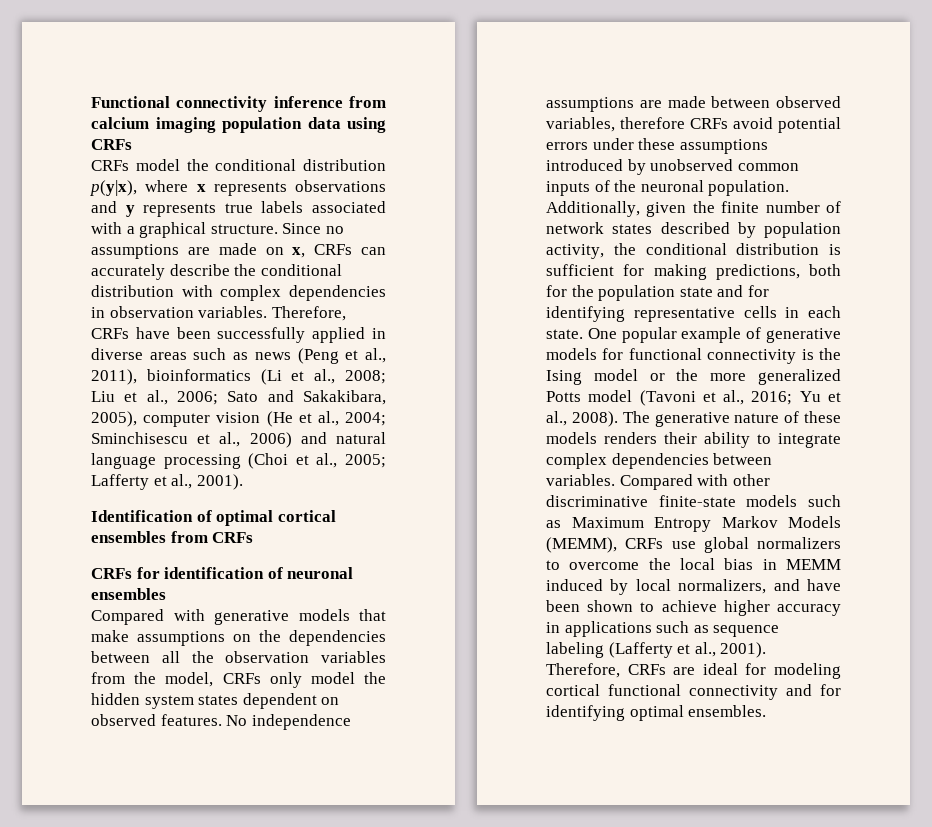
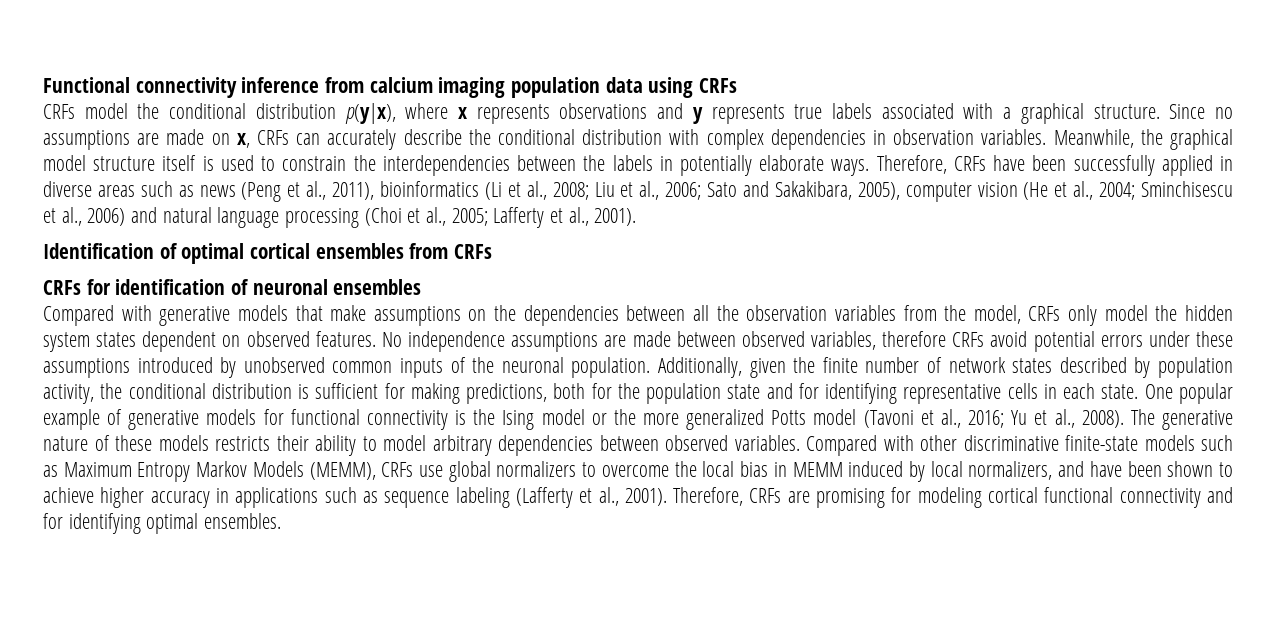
(268, 312) none -> [1053,129,1234,150] [43,155,870,176] Meanwhile, the graphical model structure itself is used to constrain the interdependencies between the labels in potentially elaborate ways.
[604,432,657,444] renders -> [215,436,270,451] restricts
[778,433,841,448] [546,453,773,469] integrate complex dependencies between -> [383,435,728,456] model arbitrary dependencies between observed
[702,663,738,675] ideal -> [816,488,886,508] promising

